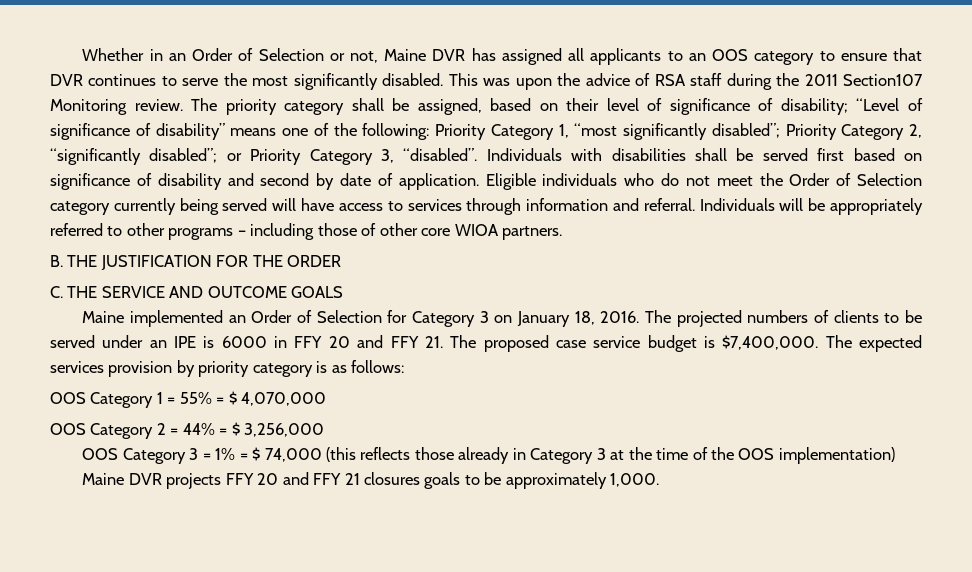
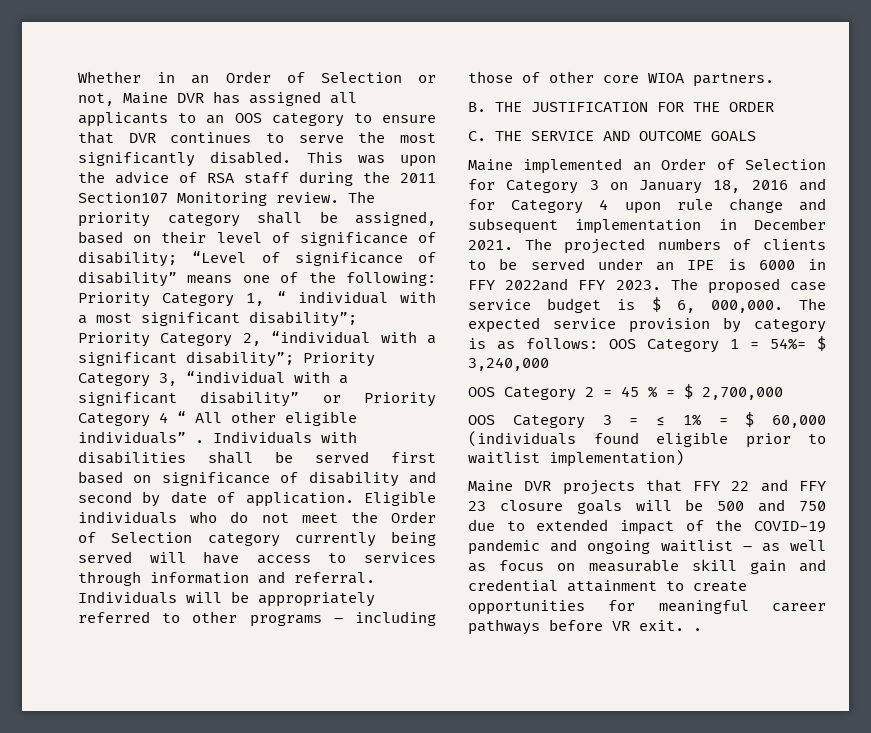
[574,123,922,140] [50,148,478,165] “most significantly disabled”; Priority Category 2, “significantly disabled”; or Priority Category 3, “disabled”. -> [276,291,436,304] [78,311,357,327] [78,331,436,347] [78,351,375,367] [78,371,348,387] [78,391,436,407] [78,411,357,427] [78,431,204,444] “ individual with a most significant disability”; Priority Category 2, “individual with a significant disability”; Priority Category 3, “individual with a significant disability” or Priority Category 4 “ All other eligible individuals” .
[600,311,640,323] 2016. -> [751,178,826,191] [468,198,826,214] [468,218,826,234] [468,240,513,250] 2016 and for Category 4 upon rule change and subsequent implementation in December 2021.
[328,335,443,348] 20 and FFY 21. -> [505,278,661,291] 2022and FFY 2023.
[722,335,819,350] $7,400,000. -> [651,297,783,313] $ 6, 000,000.
[50,361,104,373] services -> [553,318,616,329] service
[198,361,250,377] priority -> (741, 325) none
(405, 366) // -> (598, 343) none
[179,391,327,406] 55% = $ 4,070,000 -> [770,336,826,351] [468,357,549,371] 54%= $ 3,240,000
[182,422,325,437] 44% = $ 3,256,000 -> [621,384,783,400] 45 % = $ 2,700,000
(211, 456) none -> [656,416,665,426] ≤
[264,447,895,464] [82,472,660,489] 74,000 (this reflects those already in Category 3 at the time of the OOS implementation) // Maine DVR projects FFY 20 and FFY 21 closures goals to be approximately 1,000. -> [772,415,826,428] [468,431,826,448] [468,450,684,467] [468,479,826,495] [468,499,826,514] [468,519,826,535] [468,539,826,555] [468,559,826,574] [468,579,747,592] [468,600,826,615] [468,619,702,635] 60,000 (individuals found eligible prior to waitlist implementation) // Maine DVR projects that FFY 22 and FFY 23 closure goals will be 500 and 750 due to extended impact of the COVID-19 pandemic and ongoing waitlist – as well as focus on measurable skill gain and credential attainment to create opportunities for meaningful career pathways before VR exit. .

